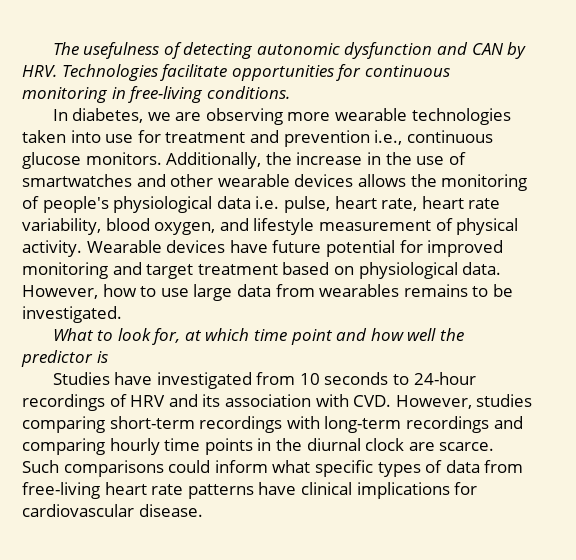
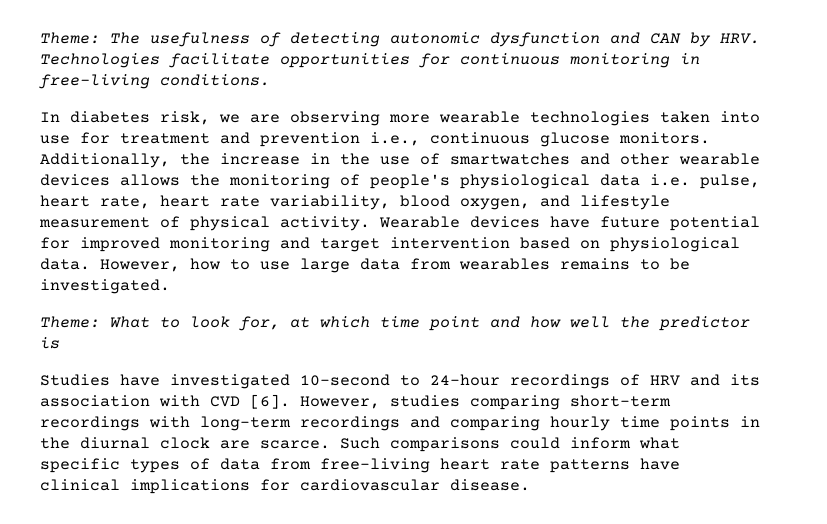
(52, 48) none -> [40,32,100,44] Theme:
[72,108,144,123] diabetes, -> [70,111,210,125] diabetes risk,
[197,264,278,275] treatment -> [390,237,510,249] intervention
(122, 314) none -> [40,316,100,328] Theme:
[256,372,389,385] from 10 seconds -> [300,374,390,386] 10-second
[353,395,392,407] CVD. -> [210,394,290,409] CVD [6].

